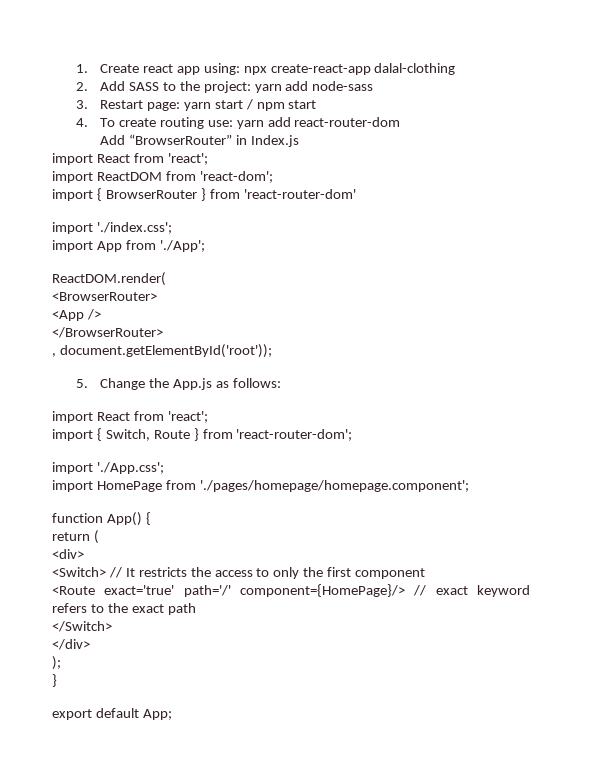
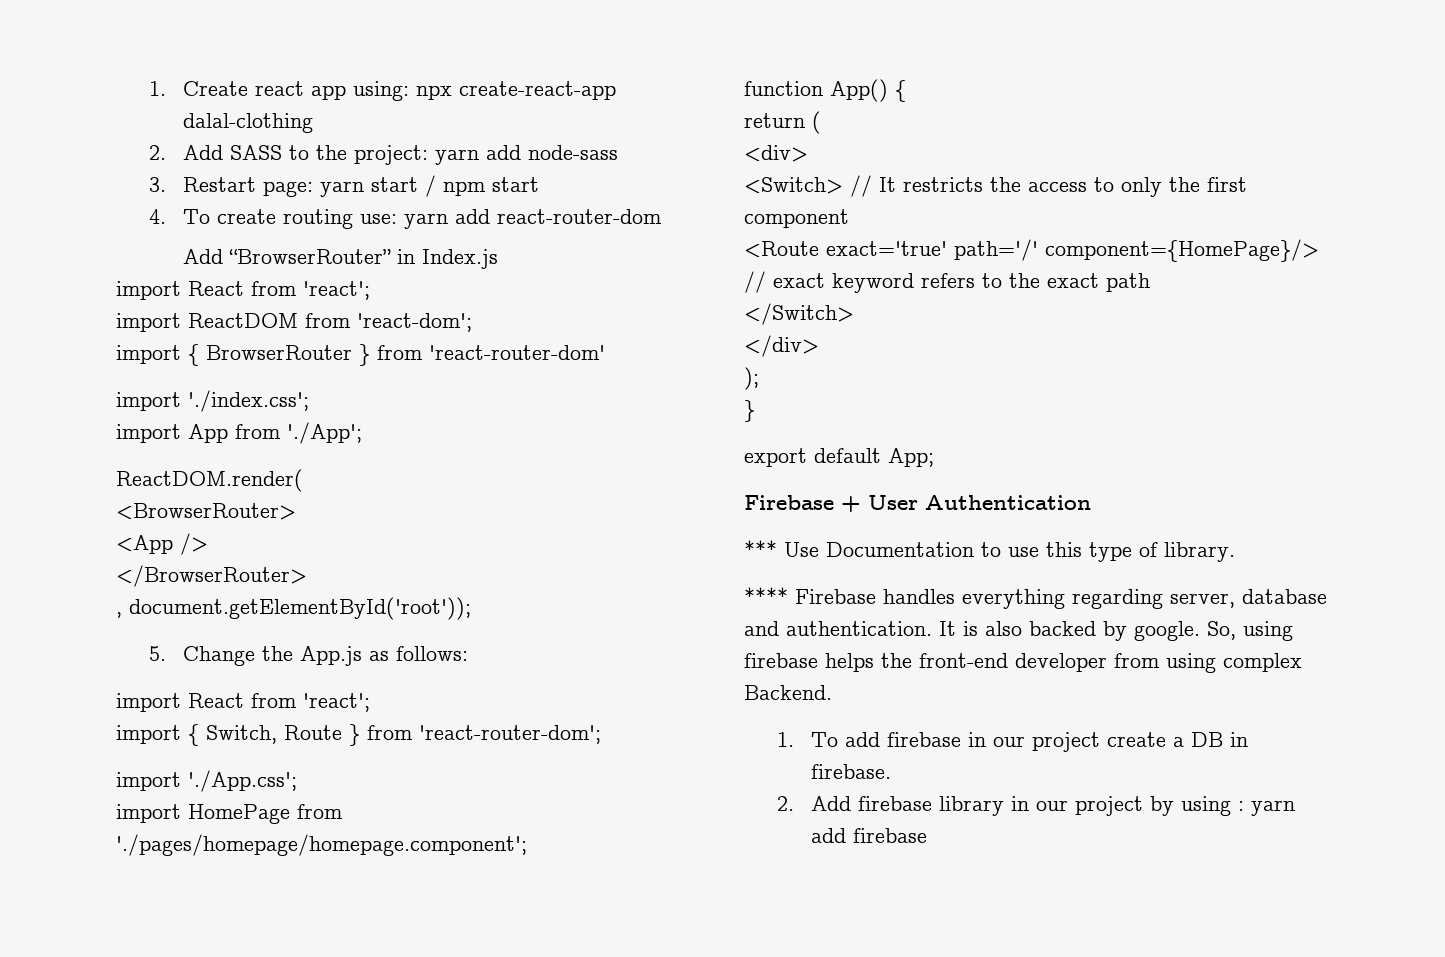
(172, 714) none -> [744,495,1091,512] [744,540,1235,562] [744,587,1327,609] [744,621,1293,641] [744,653,1302,673] [744,685,832,700] [777,732,1248,752] [810,764,891,779] [777,796,1295,816] [810,828,927,843] // Firebase + User Authentication // *** Use Documentation to use this type of library. // **** Firebase handles everything regarding server, database and authentication. It is also backed by google. So, using firebase helps the front-end developer from using complex Backend. // 1. To add firebase in our project create a DB in firebase. // 2. Add firebase library in our project by using : yarn add firebase

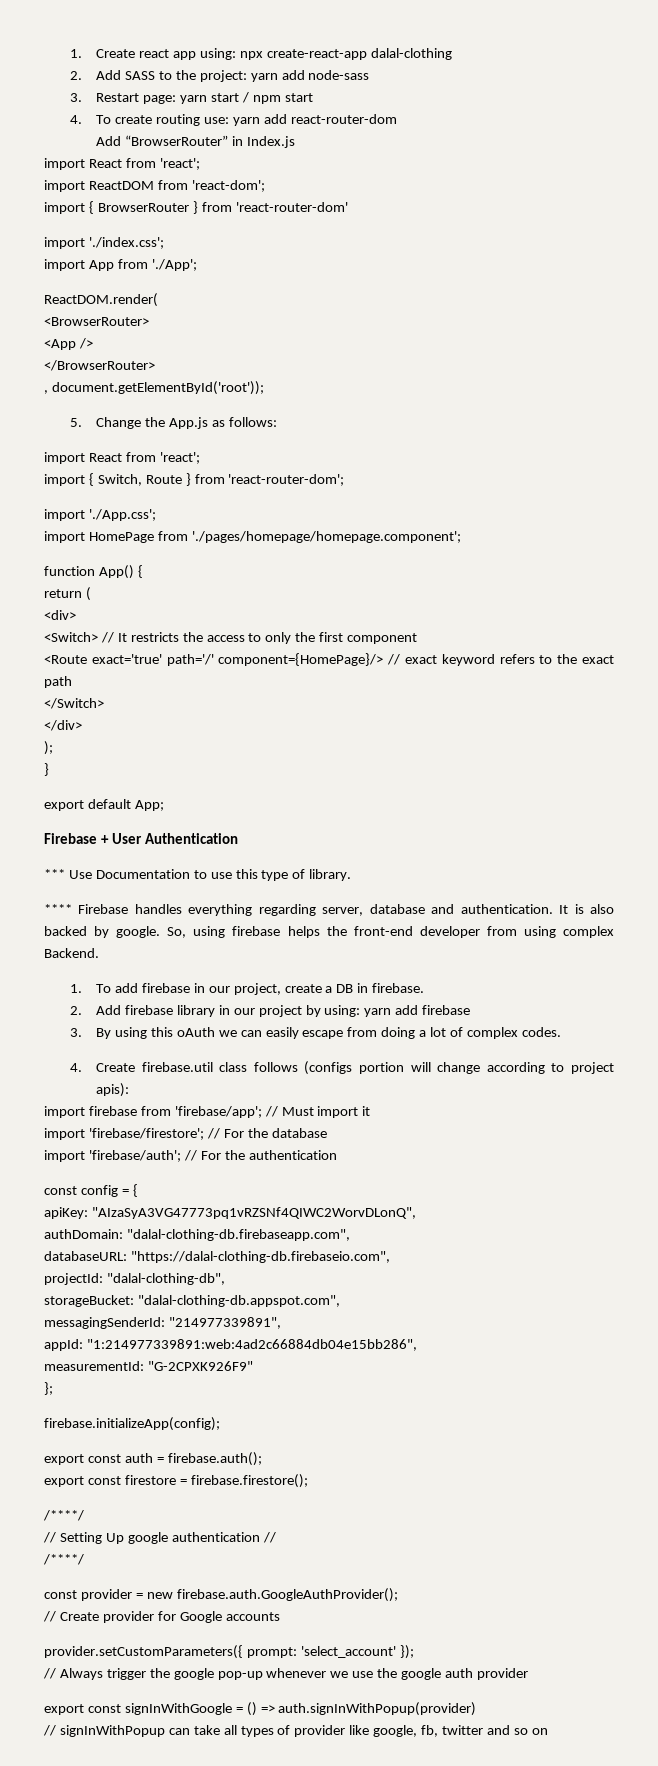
[1031,732,1100,752] project -> [233,983,281,995] project,
[1180,796,1244,816] using : -> [324,1005,361,1017] using:
(927, 835) none -> [70,1027,561,1039] [70,1061,615,1075] [96,1083,130,1097] [44,1106,371,1118] [44,1128,327,1140] [44,1150,337,1162] [44,1184,138,1197] [44,1207,416,1219] [44,1229,350,1241] [44,1251,390,1263] [44,1273,225,1285] [44,1295,340,1307] [44,1317,281,1329] [44,1339,417,1351] [44,1361,253,1371] [44,1382,53,1395] [44,1417,220,1431] [44,1452,262,1466] [44,1474,308,1488] [43,1510,84,1521] [43,1532,276,1544] [43,1554,84,1565] [44,1588,398,1602] [43,1611,280,1623] [44,1645,414,1659] [43,1668,528,1680] [44,1702,477,1716] [43,1725,548,1737] // 3. By using this oAuth we can easily escape from doing a lot of complex codes. // 4. Create firebase.util class follows (configs portion will change according to project apis): // import firebase from 'firebase/app'; // Must import it // import 'firebase/firestore'; // For the database // import 'firebase/auth'; // For the authentication // const config = { // apiKey: "AIzaSyA3VG47773pq1vRZSNf4QIWC2WorvDLonQ", // authDomain: "dalal-clothing-db.firebaseapp.com", // databaseURL: "https://dalal-clothing-db.firebaseio.com", // projectId: "dalal-clothing-db", // storageBucket: "dalal-clothing-db.appspot.com", // messagingSenderId: "214977339891", // appId: "1:214977339891:web:4ad2c66884db04e15bb286", // measurementId: "G-2CPXK926F9" // }; // firebase.initializeApp(config); // export const auth = firebase.auth(); // export const firestore = firebase.firestore(); // /****/ // // Setting Up google authentication // // /****/ // const provider = new firebase.auth.GoogleAuthProvider(); // // Create provider for Google accounts // provider.setCustomParameters({ prompt: 'select_account' }); // // Always trigger the google pop-up whenever we use the google auth provider // export const signInWithGoogle = () => auth.signInWithPopup(provider) // // signInWithPopup can take all types of provider like google, fb, twitter and so on

